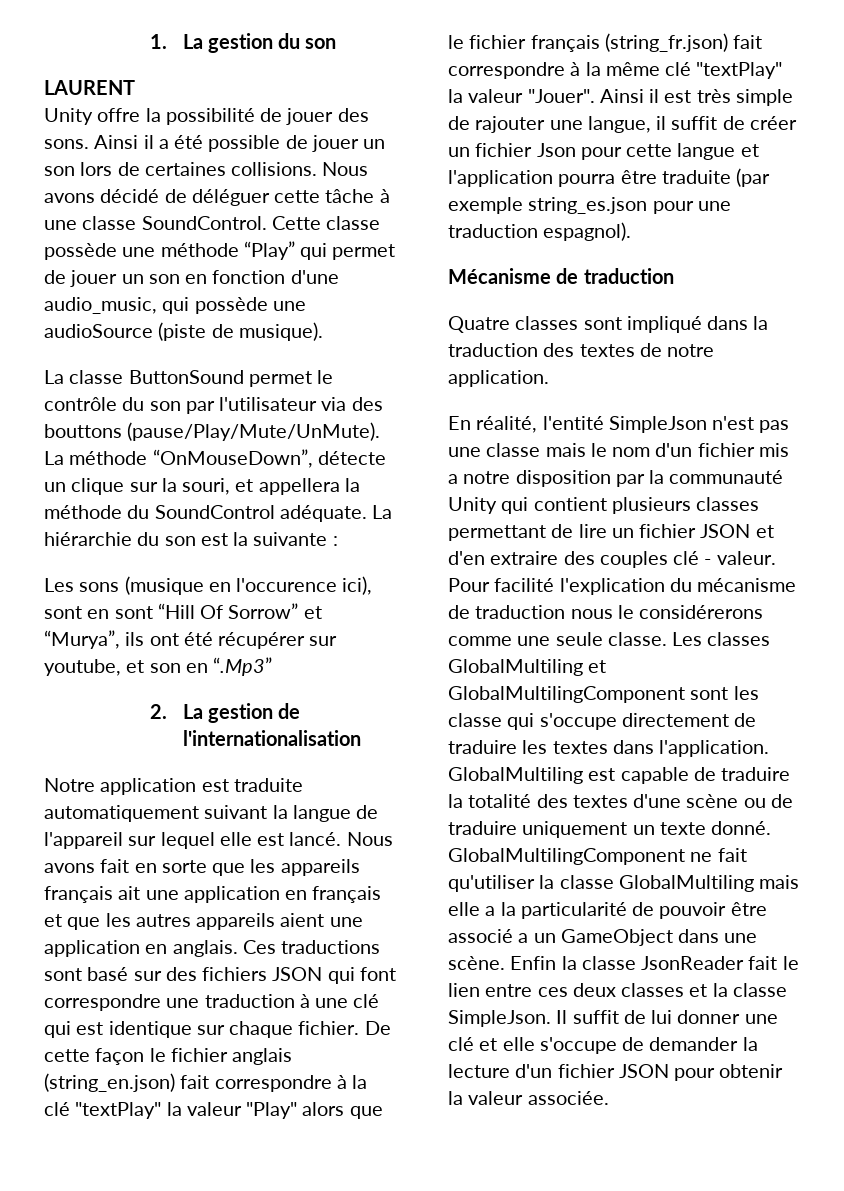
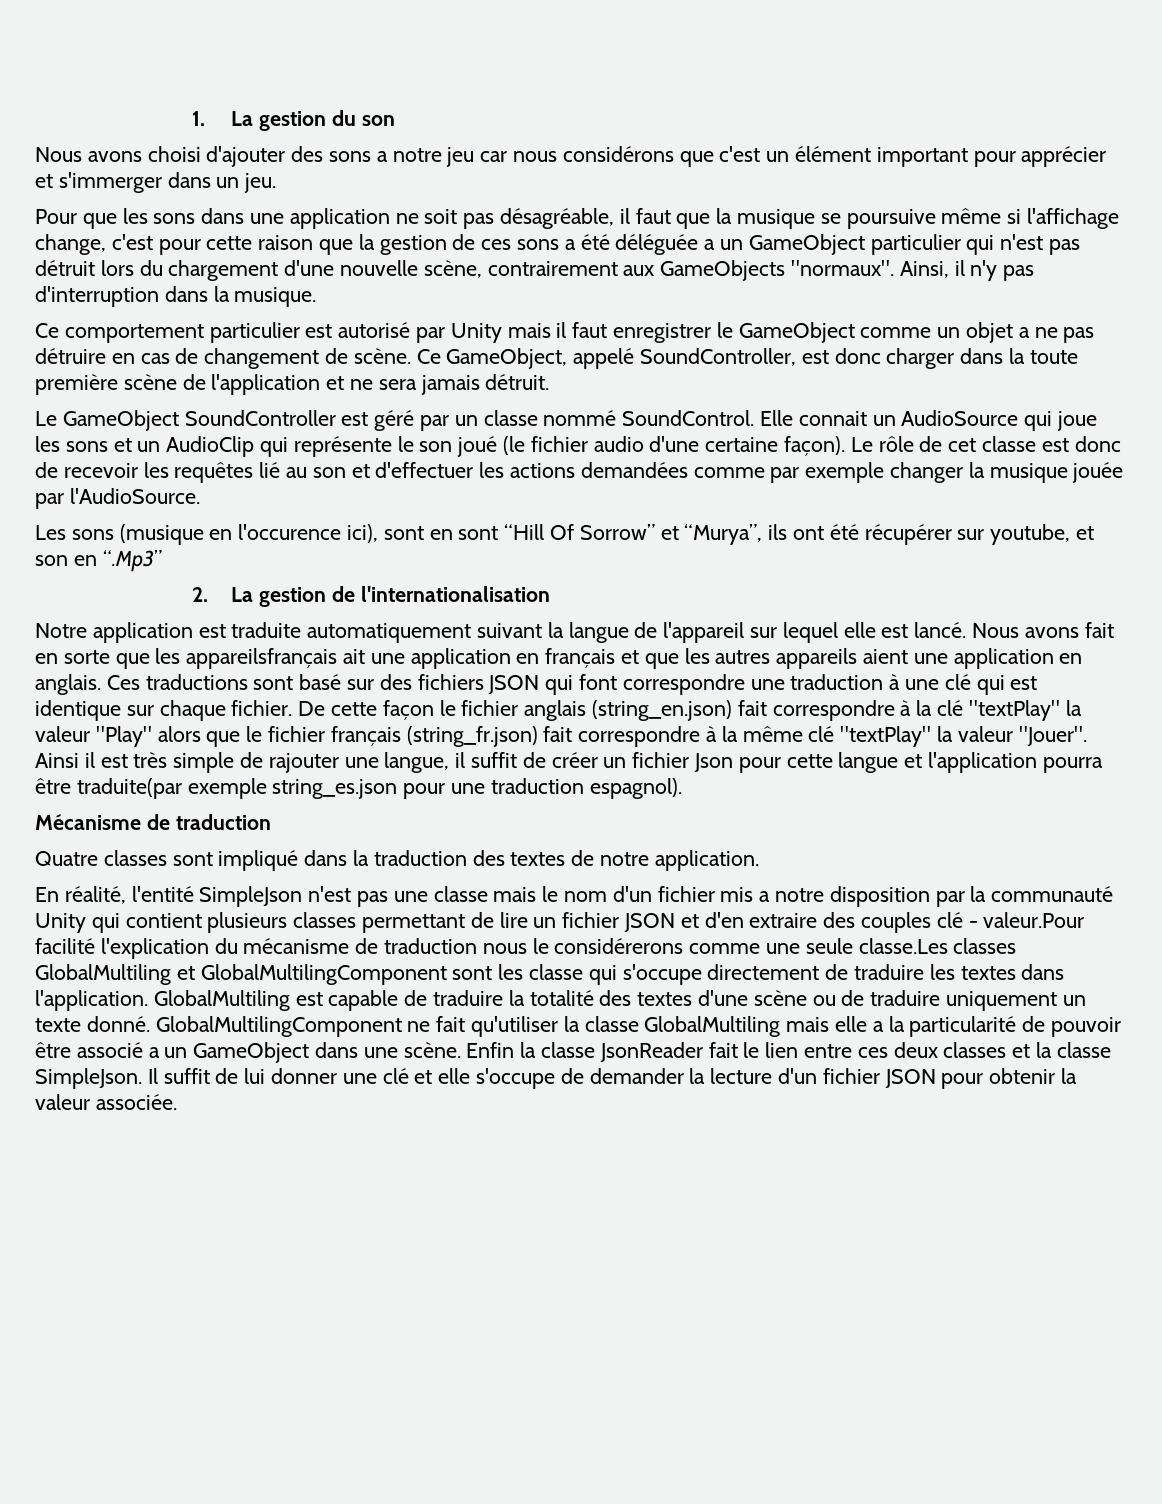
[44,80,135,95] [44,108,369,125] [44,135,386,152] [44,162,369,176] [44,189,390,206] [44,216,381,230] [44,241,396,260] [44,270,339,287] [44,297,306,314] [44,322,323,341] [44,370,334,387] [44,397,383,414] [44,422,381,441] [44,449,386,468] [44,478,360,495] [44,505,393,522] [44,532,338,546] LAURENT // Unity offre la possibilité de jouer des sons. Ainsi il a été possible de jouer un son lors de certaines collisions. Nous avons décidé de déléguer cette tâche à une classe SoundControl. Cette classe possède une méthode “Play” qui permet de jouer un son en fonction d'une audio_music, qui possède une audioSource (piste de musique). // La classe ButtonSound permet le contrôle du son par l'utilisateur via des bouttons (pause/Play/Mute/UnMute). La méthode “OnMouseDown”, détecte un clique sur la souri, et appellera la méthode du SoundControl adéquate. La hiérarchie du son est la suivante : -> [35,146,1107,167] [35,172,277,193] [35,208,1120,229] [35,234,1081,255] [35,260,1035,281] [35,286,317,307] [35,322,1095,343] [35,348,1078,369] [35,374,550,395] [35,410,1098,431] [35,436,1121,457] [35,462,1124,483] [35,488,200,509] Nous avons choisi d'ajouter des sons a notre jeu car nous considérons que c'est un élément important pour apprécier et s'immerger dans un jeu. // Pour que les sons dans une application ne soit pas désagréable, il faut que la musique se poursuive même si l'affichage change, c'est pour cette raison que la gestion de ces sons a été déléguée a un GameObject particulier qui n'est pas détruit lors du chargement d'une nouvelle scène, contrairement aux GameObjects "normaux". Ainsi, il n'y pas d'interruption dans la musique. // Ce comportement particulier est autorisé par Unity mais il faut enregistrer le GameObject comme un objet a ne pas détruire en cas de changement de scène. Ce GameObject, appelé SoundController, est donc charger dans la toute première scène de l'application et ne sera jamais détruit. // Le GameObject SoundController est géré par un classe nommé SoundControl. Elle connait un AudioSource qui joue les sons et un AudioClip qui représente le son joué (le fichier audio d'une certaine façon). Le rôle de cet classe est donc de recevoir les requêtes lié au son et d'effectuer les actions demandées comme par exemple changer la musique jouée par l'AudioSource.
[280,859,360,876] [44,886,113,903] appareils français -> [186,648,338,669] appareilsfrançais
[661,168,771,187] traduite (par -> [76,778,182,799] traduite(par
[716,551,776,565] [448,578,490,592] valeur. Pour -> [983,912,1085,928] valeur.Pour
[607,632,703,646] classe. Les -> [858,938,948,954] classe.Les

